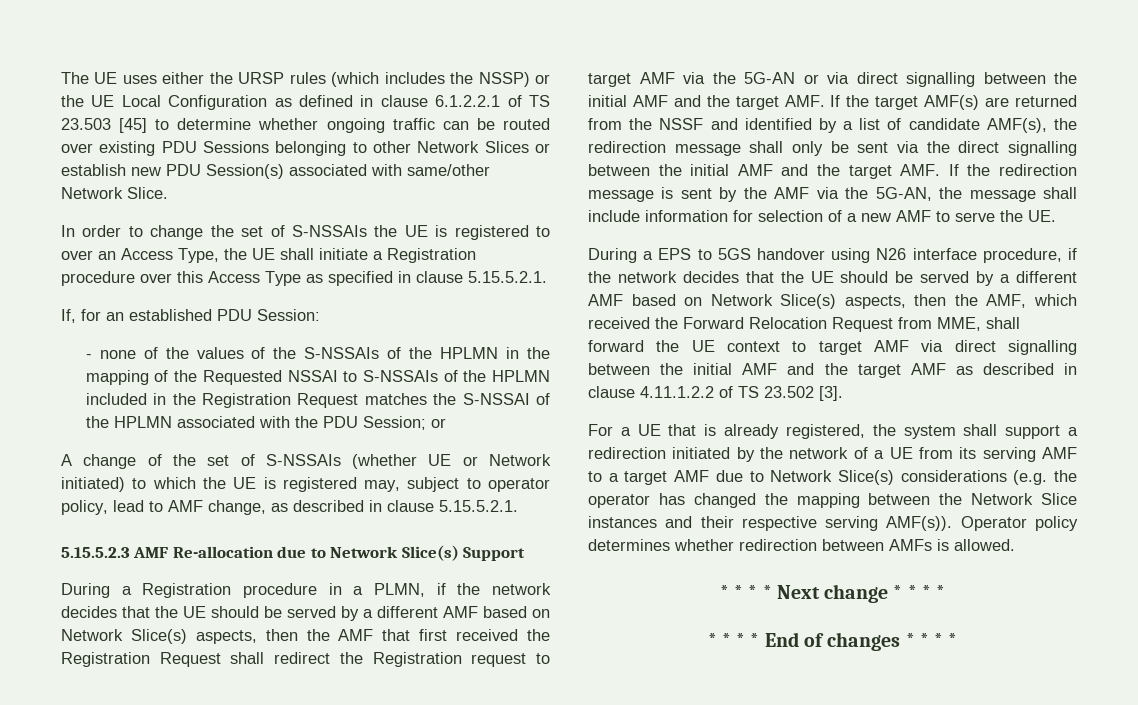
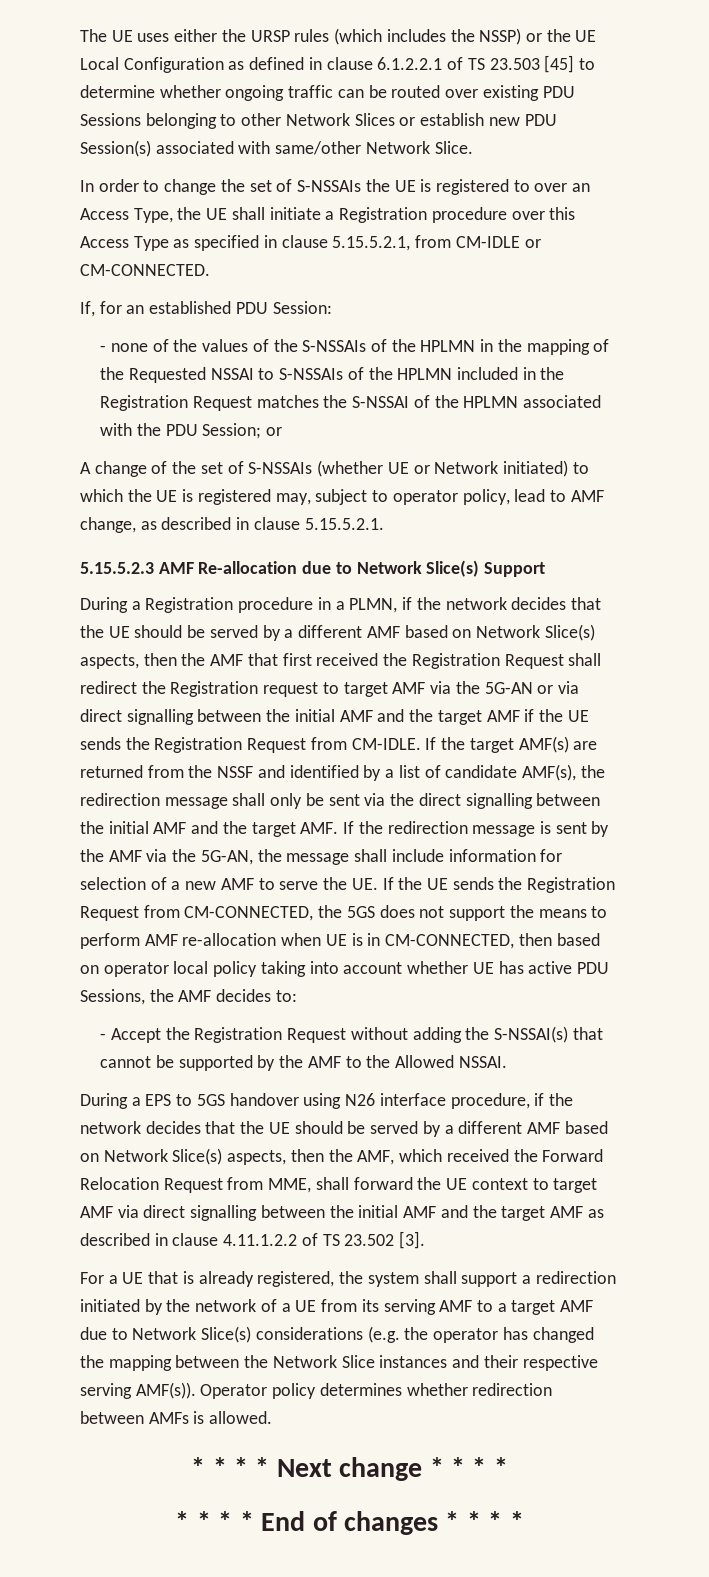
[468,271,547,283] 5.15.5.2.1. -> [332,235,541,251] [80,264,210,276] 5.15.5.2.1, from CM-IDLE or CM-CONNECTED.
[784,95,825,107] AMF. -> [486,709,589,722] [80,737,421,753] AMF if the UE sends the Registration Request from CM-IDLE.
(1056, 216) none -> [382,877,616,893] [80,905,608,921] [80,933,600,949] [80,961,609,977] [80,989,297,1005] [100,1026,603,1043] [100,1055,507,1071] If the UE sends the Registration Request from CM-CONNECTED, the 5GS does not support the means to perform AMF re-allocation when UE is in CM-CONNECTED, then based on operator local policy taking into account whether UE has active PDU Sessions, the AMF decides to: // - Accept the Registration Request without adding the S-NSSAI(s) that cannot be supported by the AMF to the Allowed NSSAI.

